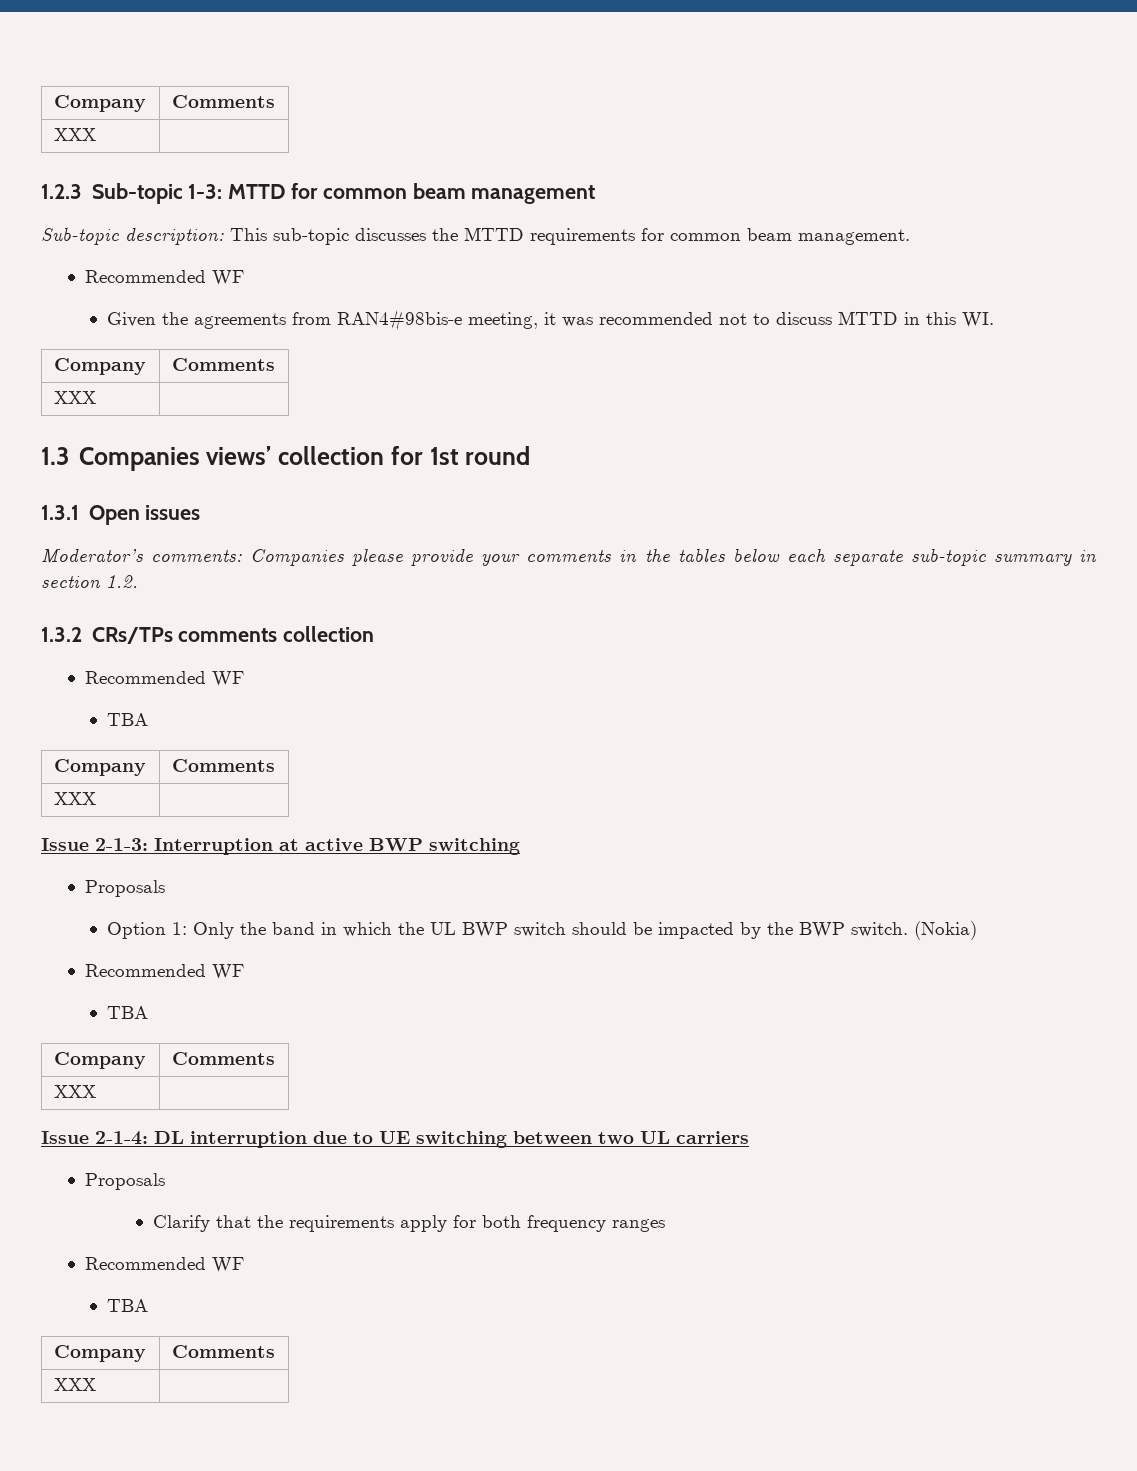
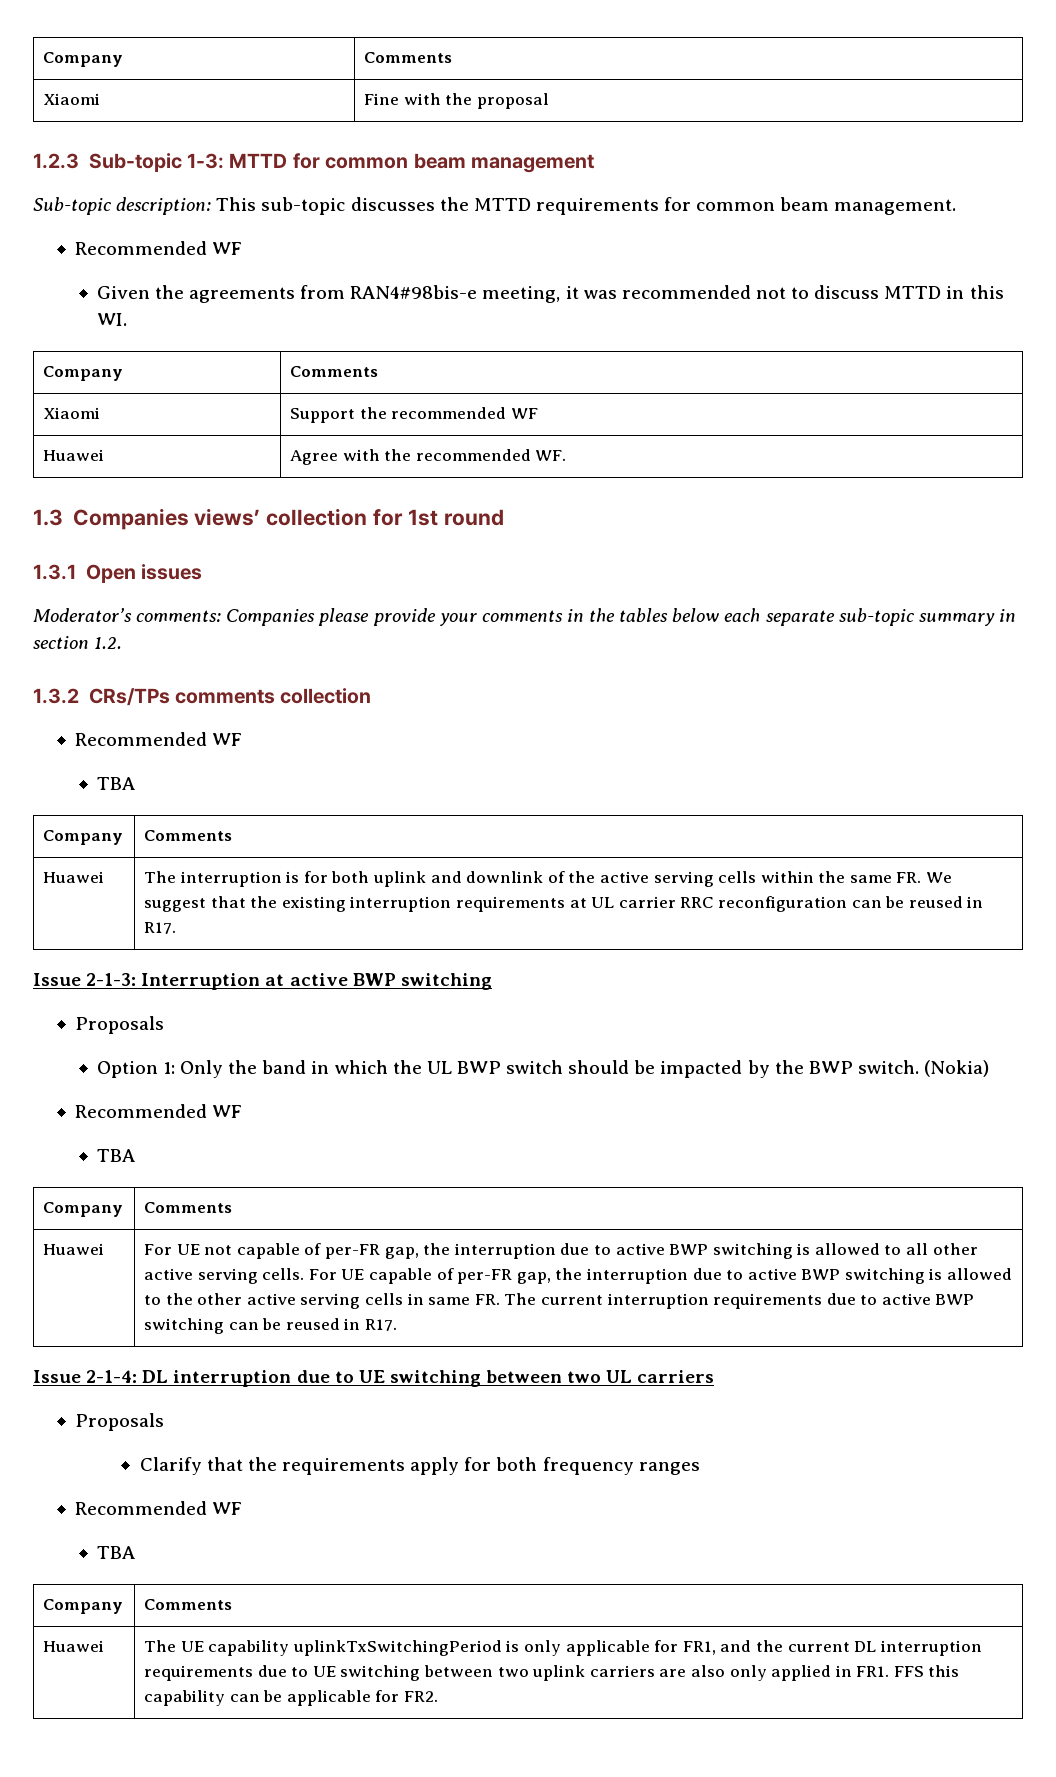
[53,95,146,112] [171,95,275,108] [53,128,96,141] Company | Comments // XXX | -> [43,52,124,67] [364,52,453,63] [43,93,101,105] [364,93,549,109] Company | Comments // Xiaomi | Fine with the proposal
[53,391,96,404] XXX | -> [43,407,101,419] [290,407,538,423] [43,449,105,461] [290,449,567,465] Xiaomi | Support the recommended WF // Huawei | Agree with the recommended WF.
[53,792,96,805] XXX | -> [43,871,105,883] [144,871,953,887] [144,896,984,912] [144,922,177,934] Huawei | The interruption is for both uplink and downlink of the active serving cells within the same FR. We suggest that the existing interruption requirements at UL carrier RRC reconfiguration can be reused in R17.
[53,1085,96,1098] XXX | -> [43,1243,105,1255] [144,1243,978,1259] [144,1268,1013,1284] [144,1293,975,1309] [144,1318,397,1334] Huawei | For UE not capable of per-FR gap, the interruption due to active BWP switching is allowed to all other active serving cells. For UE capable of per-FR gap, the interruption due to active BWP switching is allowed to the other active serving cells in same FR. The current interruption requirements due to active BWP switching can be reused in R17.
[53,1378,96,1391] XXX | -> [43,1640,105,1652] [144,1640,982,1656] [144,1665,960,1681] [144,1690,438,1706] Huawei | The UE capability uplinkTxSwitchingPeriod is only applicable for FR1, and the current DL interruption requirements due to UE switching between two uplink carriers are also only applied in FR1. FFS this capability can be applicable for FR2.

